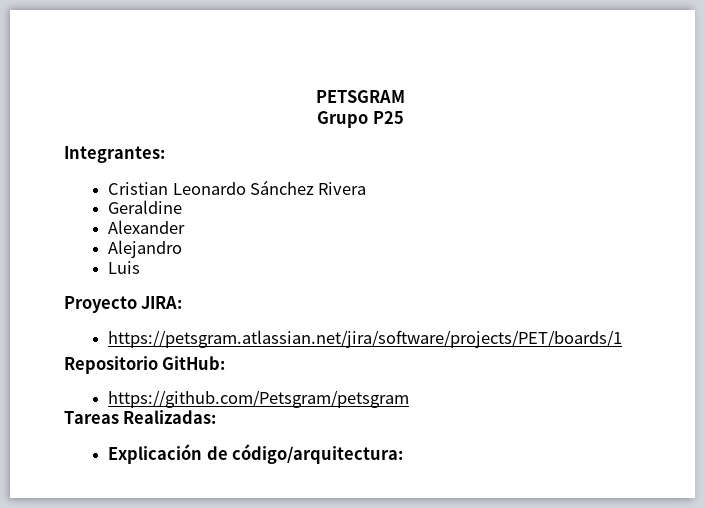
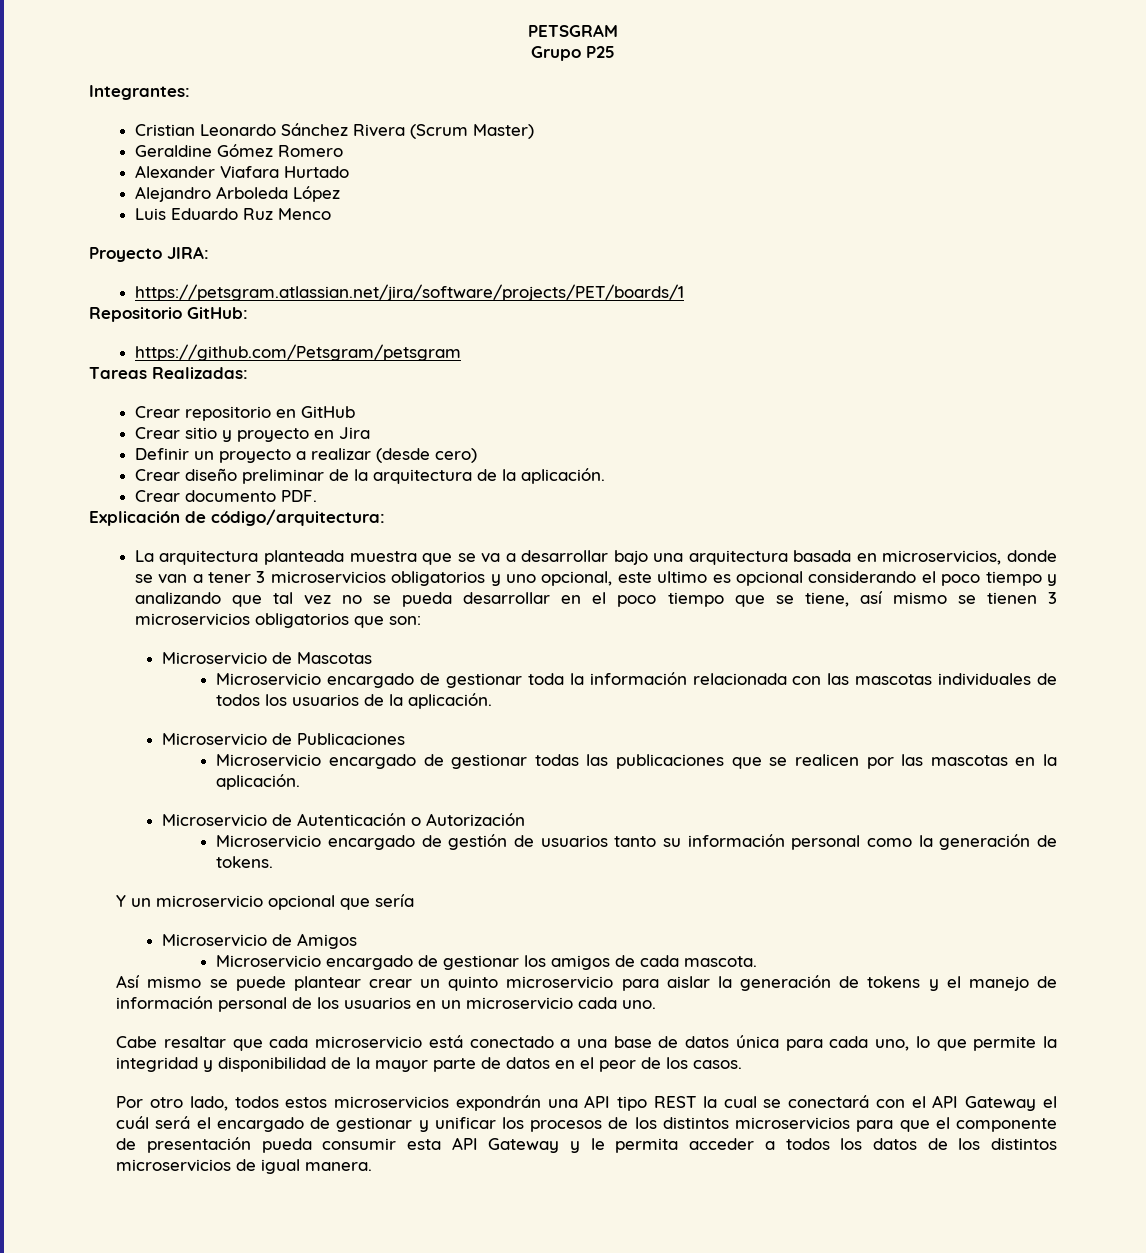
(367, 188) none -> [409,124,534,139] (Scrum Master)
(183, 207) none -> [216,144,343,157] Gómez Romero
(186, 227) none -> [219,166,349,178] Viafara Hurtado
(183, 249) none -> [215,186,340,202] Arboleda López
(141, 267) none -> [170,208,331,220] Eduardo Ruz Menco
[108,444,403,464] Explicación de código/arquitectura: -> [134,406,355,421] [134,427,370,442] [134,448,477,463] [134,468,605,484] [134,490,317,502] [89,509,385,526] [134,550,1057,565] [134,571,1058,586] [134,591,1058,607] [134,613,421,628] [162,652,373,665] [216,672,1058,688] [216,693,493,709] [162,733,406,746] [216,754,1058,769] [216,774,301,790] [162,813,526,827] [216,834,1057,850] [216,856,274,868] [116,894,415,910] [162,933,358,949] [216,955,758,970] [116,975,1057,991] [116,996,657,1012] [116,1035,1057,1051] [116,1057,743,1072] [116,1095,1057,1111] [116,1116,1057,1132] [116,1137,1057,1153] [116,1159,373,1174] Crear repositorio en GitHub // Crear sitio y proyecto en Jira // Definir un proyecto a realizar (desde cero) // Crear diseño preliminar de la arquitectura de la aplicación. // Crear documento PDF. // Explicación de código/arquitectura: // La arquitectura planteada muestra que se va a desarrollar bajo una arquitectura basada en microservicios, donde se van a tener 3 microservicios obligatorios y uno opcional, este ultimo es opcional considerando el poco tiempo y analizando que tal vez no se pueda desarrollar en el poco tiempo que se tiene, así mismo se tienen 3 microservicios obligatorios que son: // Microservicio de Mascotas // Microservicio encargado de gestionar toda la información relacionada con las mascotas individuales de todos los usuarios de la aplicación. // Microservicio de Publicaciones // Microservicio encargado de gestionar todas las publicaciones que se realicen por las mascotas en la aplicación. // Microservicio de Autenticación o Autorización // Microservicio encargado de gestión de usuarios tanto su información personal como la generación de tokens. // Y un microservicio opcional que sería // Microservicio de Amigos // Microservicio encargado de gestionar los amigos de cada mascota. // Así mismo se puede plantear crear un quinto microservicio para aislar la generación de tokens y el manejo de información personal de los usuarios en un microservicio cada uno. // Cabe resaltar que cada microservicio está conectado a una base de datos única para cada uno, lo que permite la integridad y disponibilidad de la mayor parte de datos en el peor de los casos. // Por otro lado, todos estos microservicios expondrán una API tipo REST la cual se conectará con el API Gateway el cuál será el encargado de gestionar y unificar los procesos de los distintos microservicios para que el componente de presentación pueda consumir esta API Gateway y le permita acceder a todos los datos de los distintos microservicios de igual manera.

